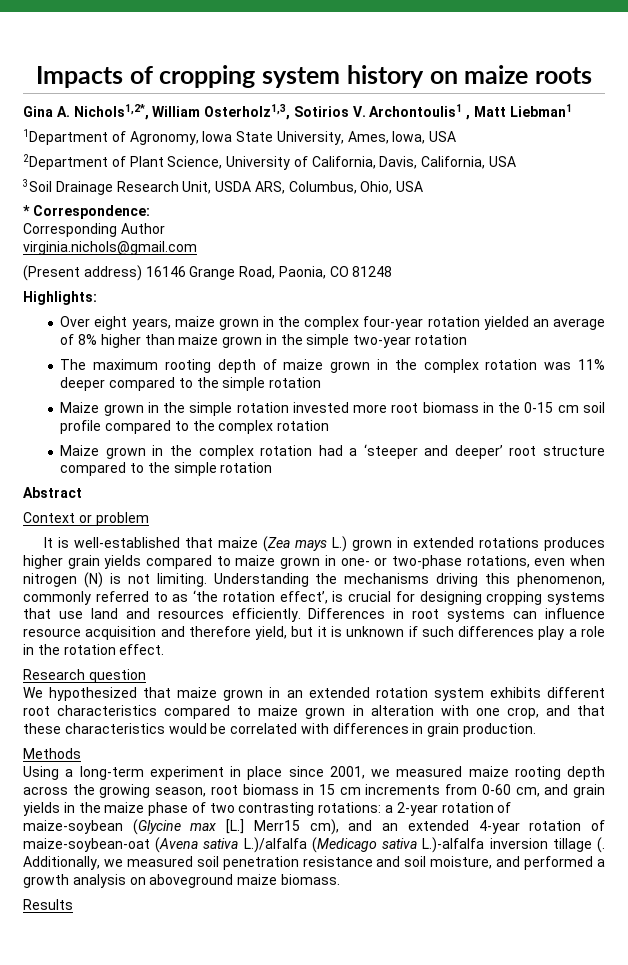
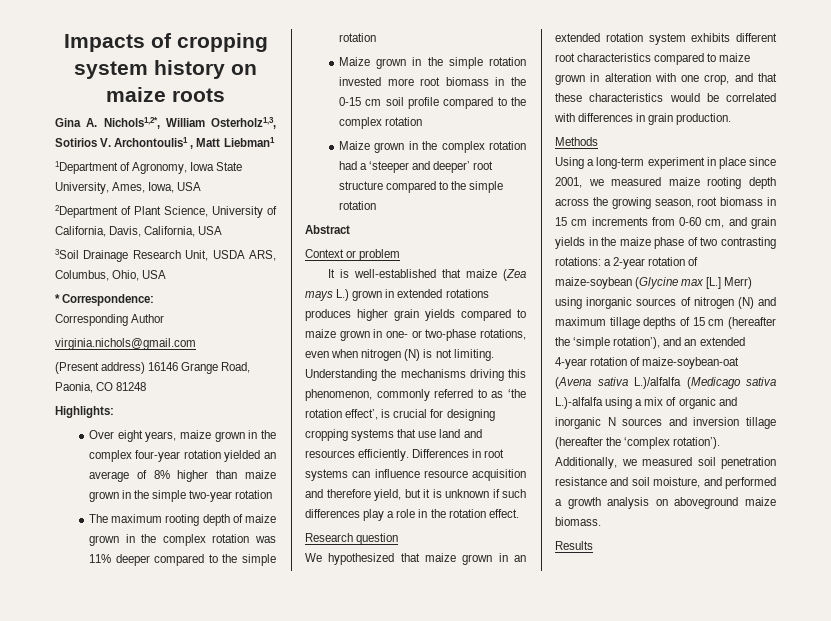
[253,819,339,835] Merr15 cm), -> [724,277,753,289] [555,297,776,309] [555,317,776,329] [555,337,661,349] Merr) using inorganic sources of nitrogen (N) and maximum tillage depths of 15 cm (hereafter the ‘simple rotation’),
[489,837,605,853] inversion tillage (. -> [605,397,737,409] [555,417,776,429] [555,437,721,449] using a mix of organic and inorganic N sources and inversion tillage (hereafter the ‘complex rotation’).

